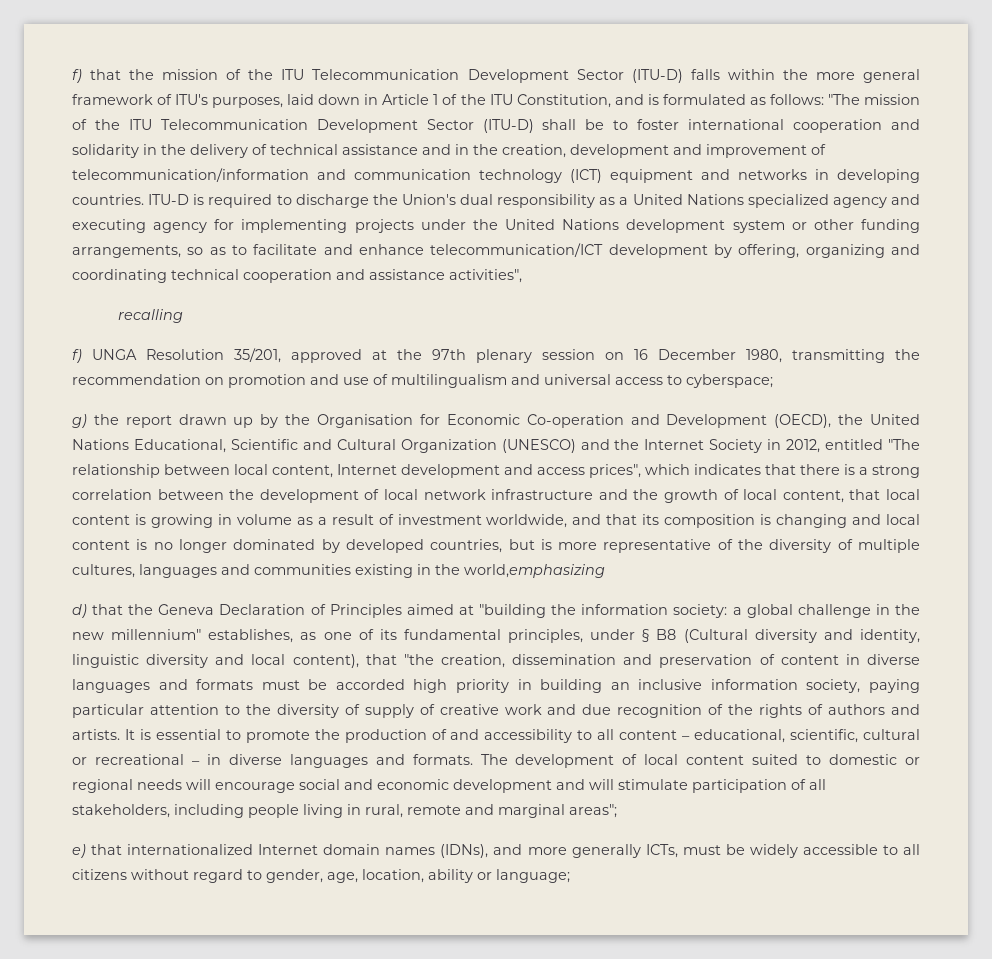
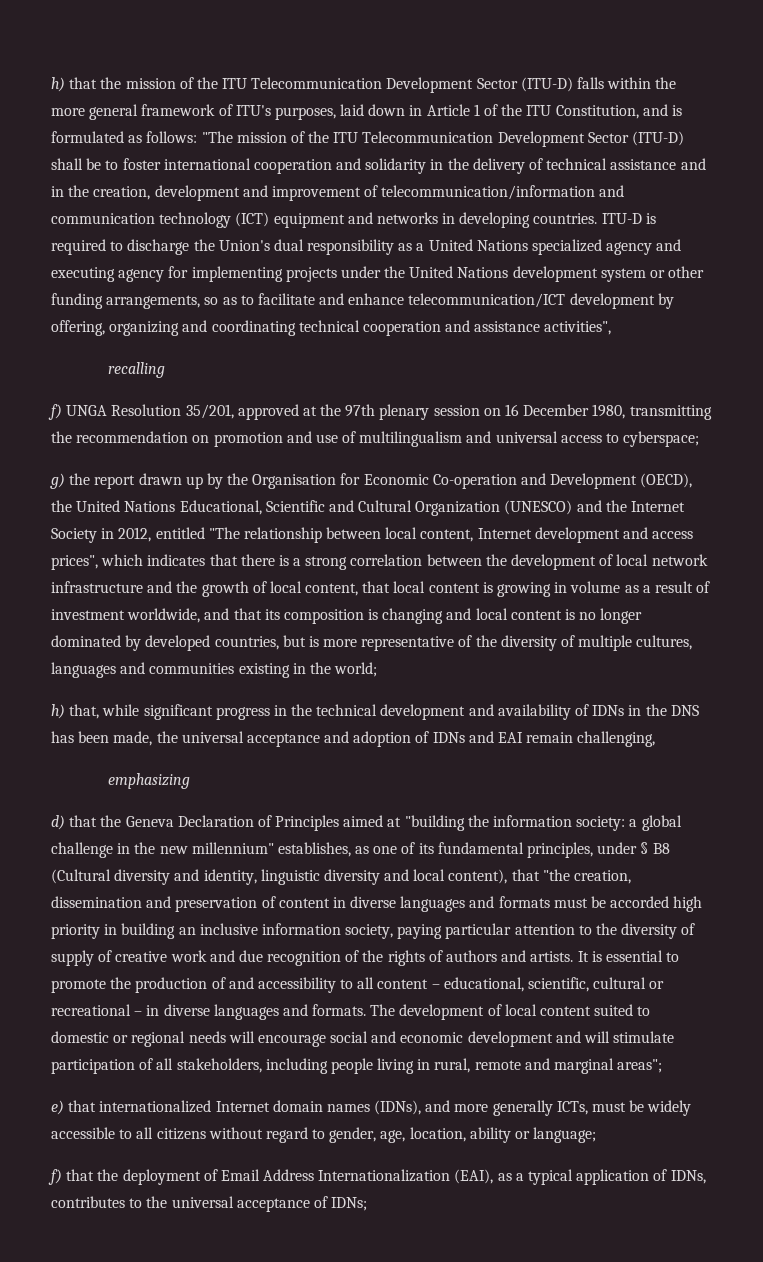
[72,69,82,83] f) -> [51,77,65,92] h)
[464,564,605,578] world,emphasizing -> [334,662,378,677] [51,704,699,720] [51,731,656,747] [108,773,191,789] world; // h) that, while significant progress in the technical development and availability of IDNs in the DNS has been made, the universal acceptance and adoption of IDNs and EAI remain challenging, // emphasizing
(570, 876) none -> [48,1169,706,1185] [51,1196,368,1212] // f) that the deployment of Email Address Internationalization (EAI), as a typical application of IDNs, contributes to the universal acceptance of IDNs;

